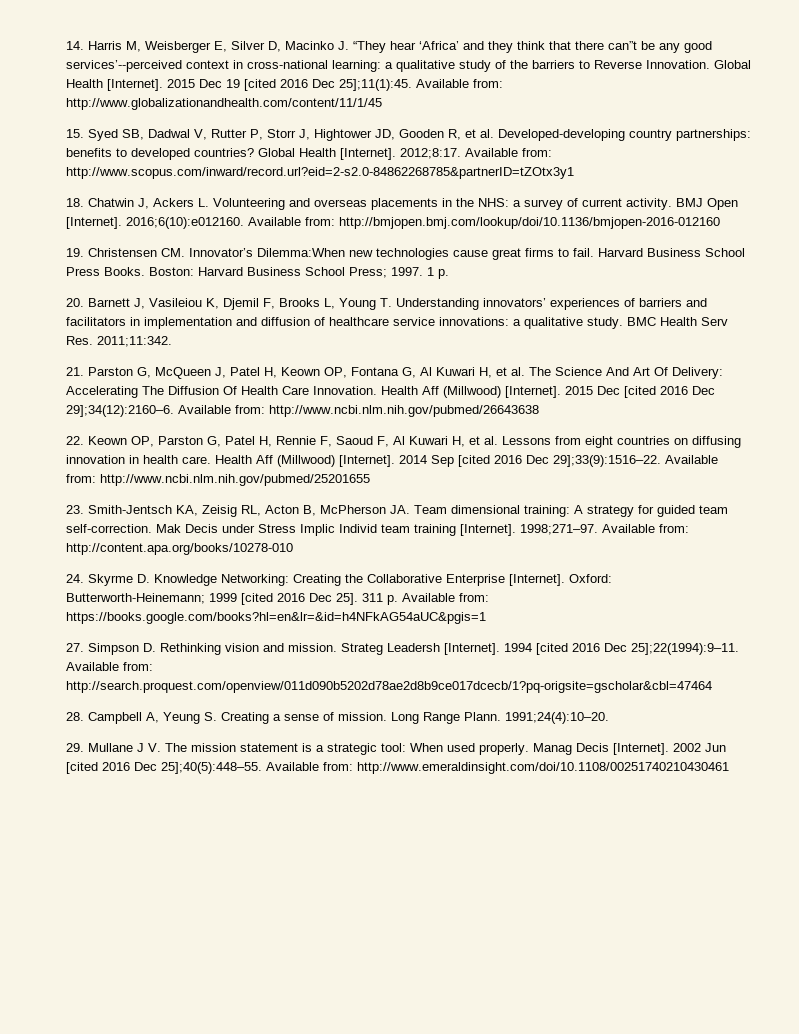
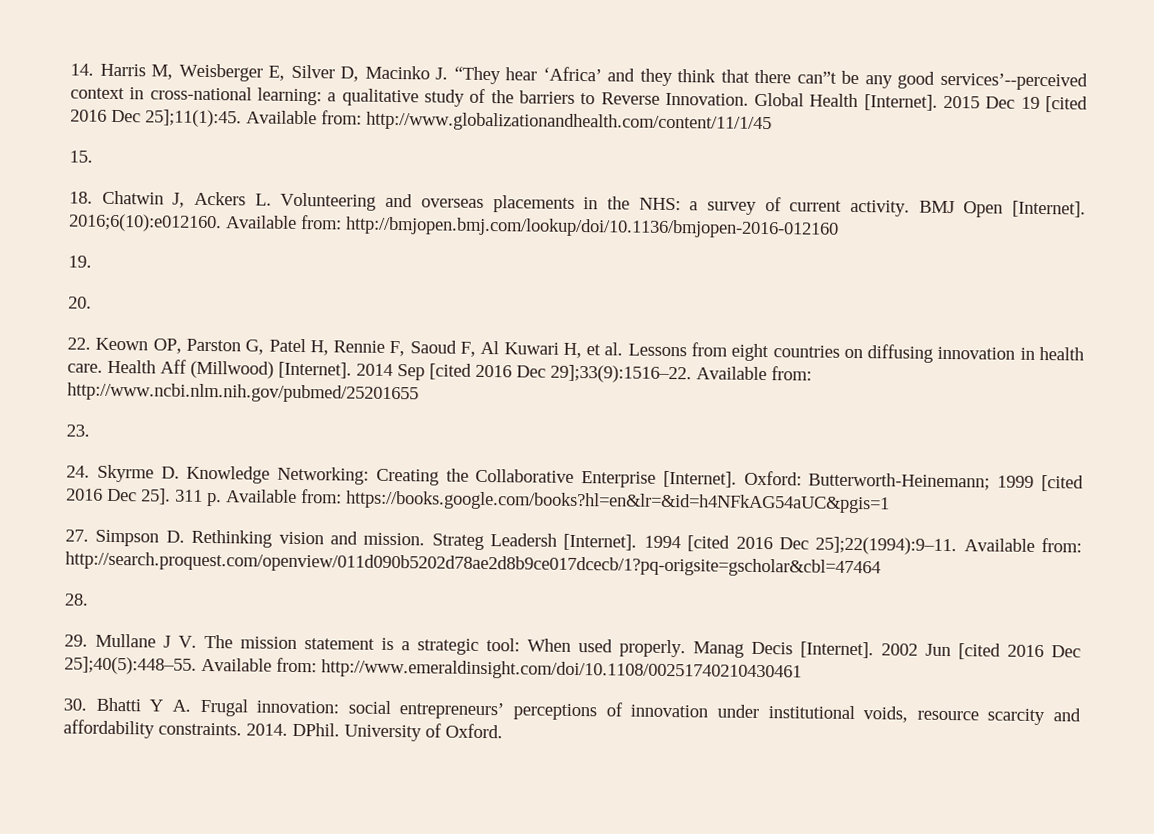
[88,129,752,141] [66,148,553,160] [66,167,575,179] Syed SB, Dadwal V, Rutter P, Storr J, Hightower JD, Gooden R, et al. Developed-developing country partnerships: benefits to developed countries? Global Health [Internet]. 2012;8:17. Available from: http://www.scopus.com/inward/record.url?eid=2-s2.0-84862268785&partnerID=tZOtx3y1 -> (94, 156) none
[88,248,746,260] [66,267,450,279] [66,298,708,310] [66,317,729,329] [66,336,173,347] [66,367,724,379] [66,386,716,398] [66,405,540,417] Christensen CM. Innovator’s Dilemma:When new technologies cause great firms to fail. Harvard Business School Press Books. Boston: Harvard Business School Press; 1997. 1 p. // 20. Barnett J, Vasileiou K, Djemil F, Brooks L, Young T. Understanding innovators’ experiences of barriers and facilitators in implementation and diffusion of healthcare service innovations: a qualitative study. BMC Health Serv Res. 2011;11:342. // 21. Parston G, McQueen J, Patel H, Keown OP, Fontana G, Al Kuwari H, et al. The Science And Art Of Delivery: Accelerating The Diffusion Of Health Care Innovation. Health Aff (Millwood) [Internet]. 2015 Dec [cited 2016 Dec 29];34(12):2160–6. Available from: http://www.ncbi.nlm.nih.gov/pubmed/26643638 -> [68,296,93,309] // 20.
[88,505,729,517] [66,524,690,536] [66,543,294,555] Smith-Jentsch KA, Zeisig RL, Acton B, McPherson JA. Team dimensional training: A strategy for guided team self-correction. Mak Decis under Stress Implic Individ team training [Internet]. 1998;271–97. Available from: http://content.apa.org/books/10278-010 -> (91, 430) none
[88,712,610,724] Campbell A, Yeung S. Creating a sense of mission. Long Range Plann. 1991;24(4):10–20. -> (90, 599) none
(730, 768) none -> [63,697,1082,726] [63,719,504,742] // 30. Bhatti Y A. Frugal innovation: social entrepreneurs’ perceptions of innovation under institutional voids, resource scarcity and affordability constraints. 2014. DPhil. University of Oxford.

